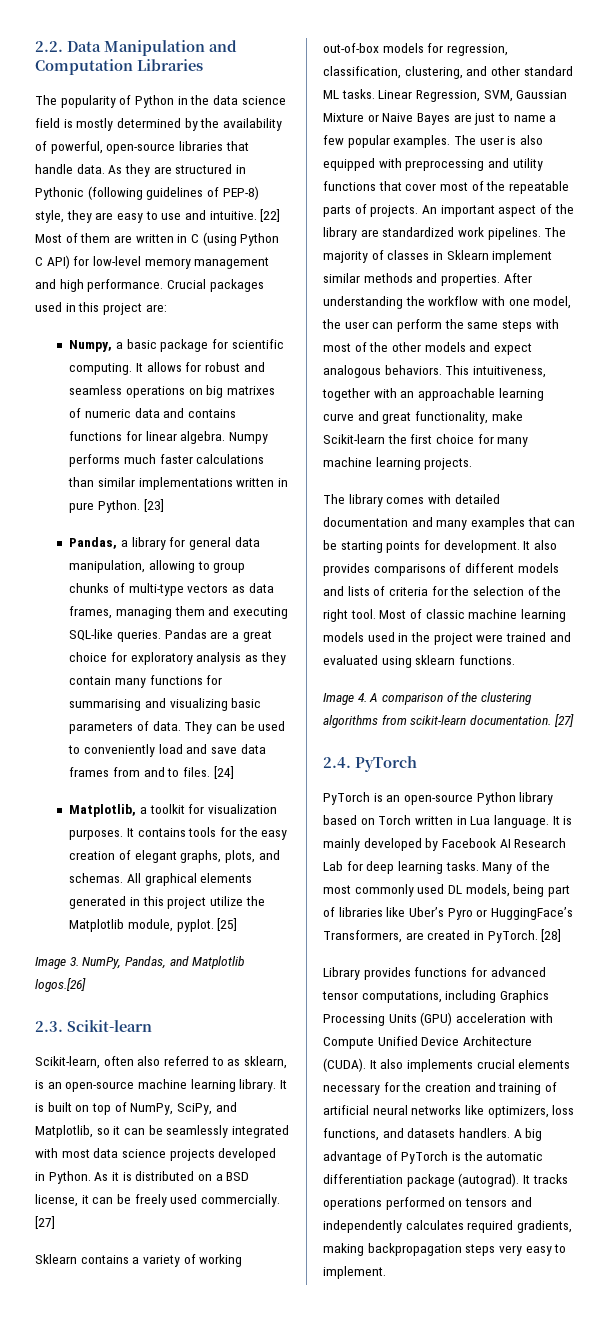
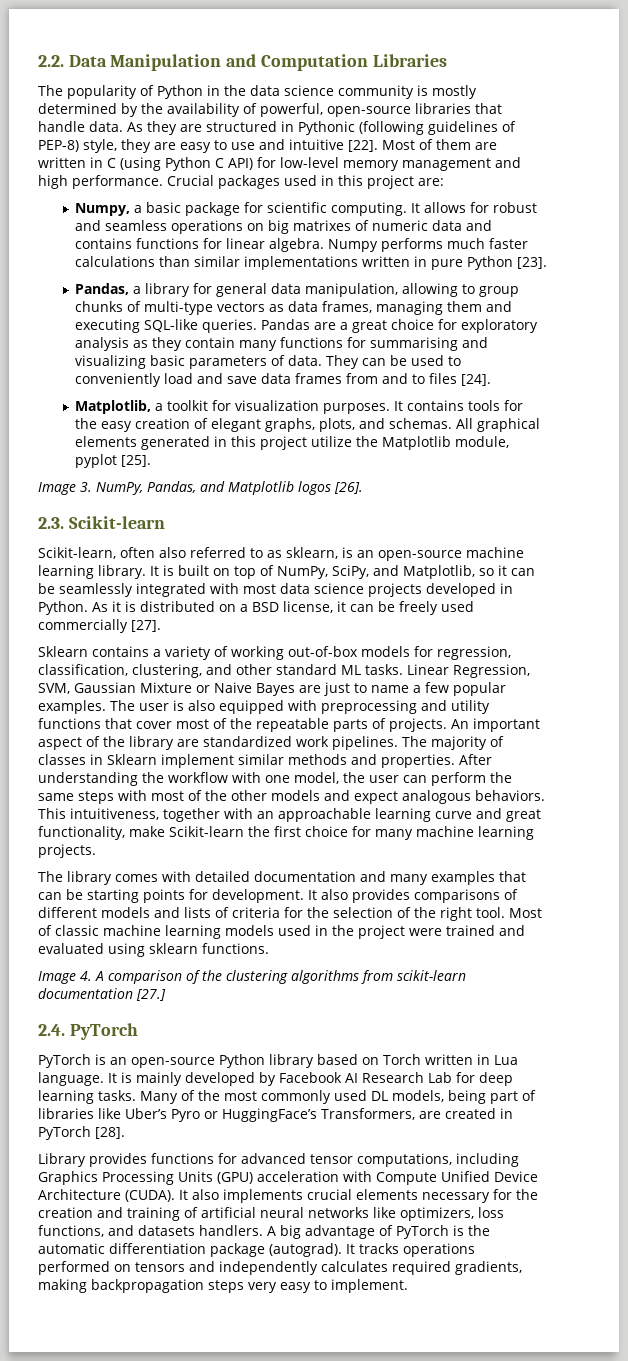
[35,118,60,128] field -> [338,85,414,99] community
[209,209,281,222] intuitive. [22] -> [289,139,378,152] intuitive [22].
[98,499,164,513] Python. [23] -> [466,256,547,270] Python [23].
[183,766,234,779] files. [24] -> [428,373,491,386] files [24].
[176,918,238,932] pyplot. [25] -> [74,454,151,468] pyplot [25].
[35,978,86,992] logos.[26] -> [298,481,363,495] logos [26].
[200,1194,280,1207] [35,1216,55,1229] commercially. [27] -> [38,619,161,633] commercially [27].
[469,714,574,727] documentation. [27] -> [38,988,166,1001] documentation [27.]
[487,929,562,943] PyTorch. [28] -> [38,1126,125,1140] PyTorch [28].

